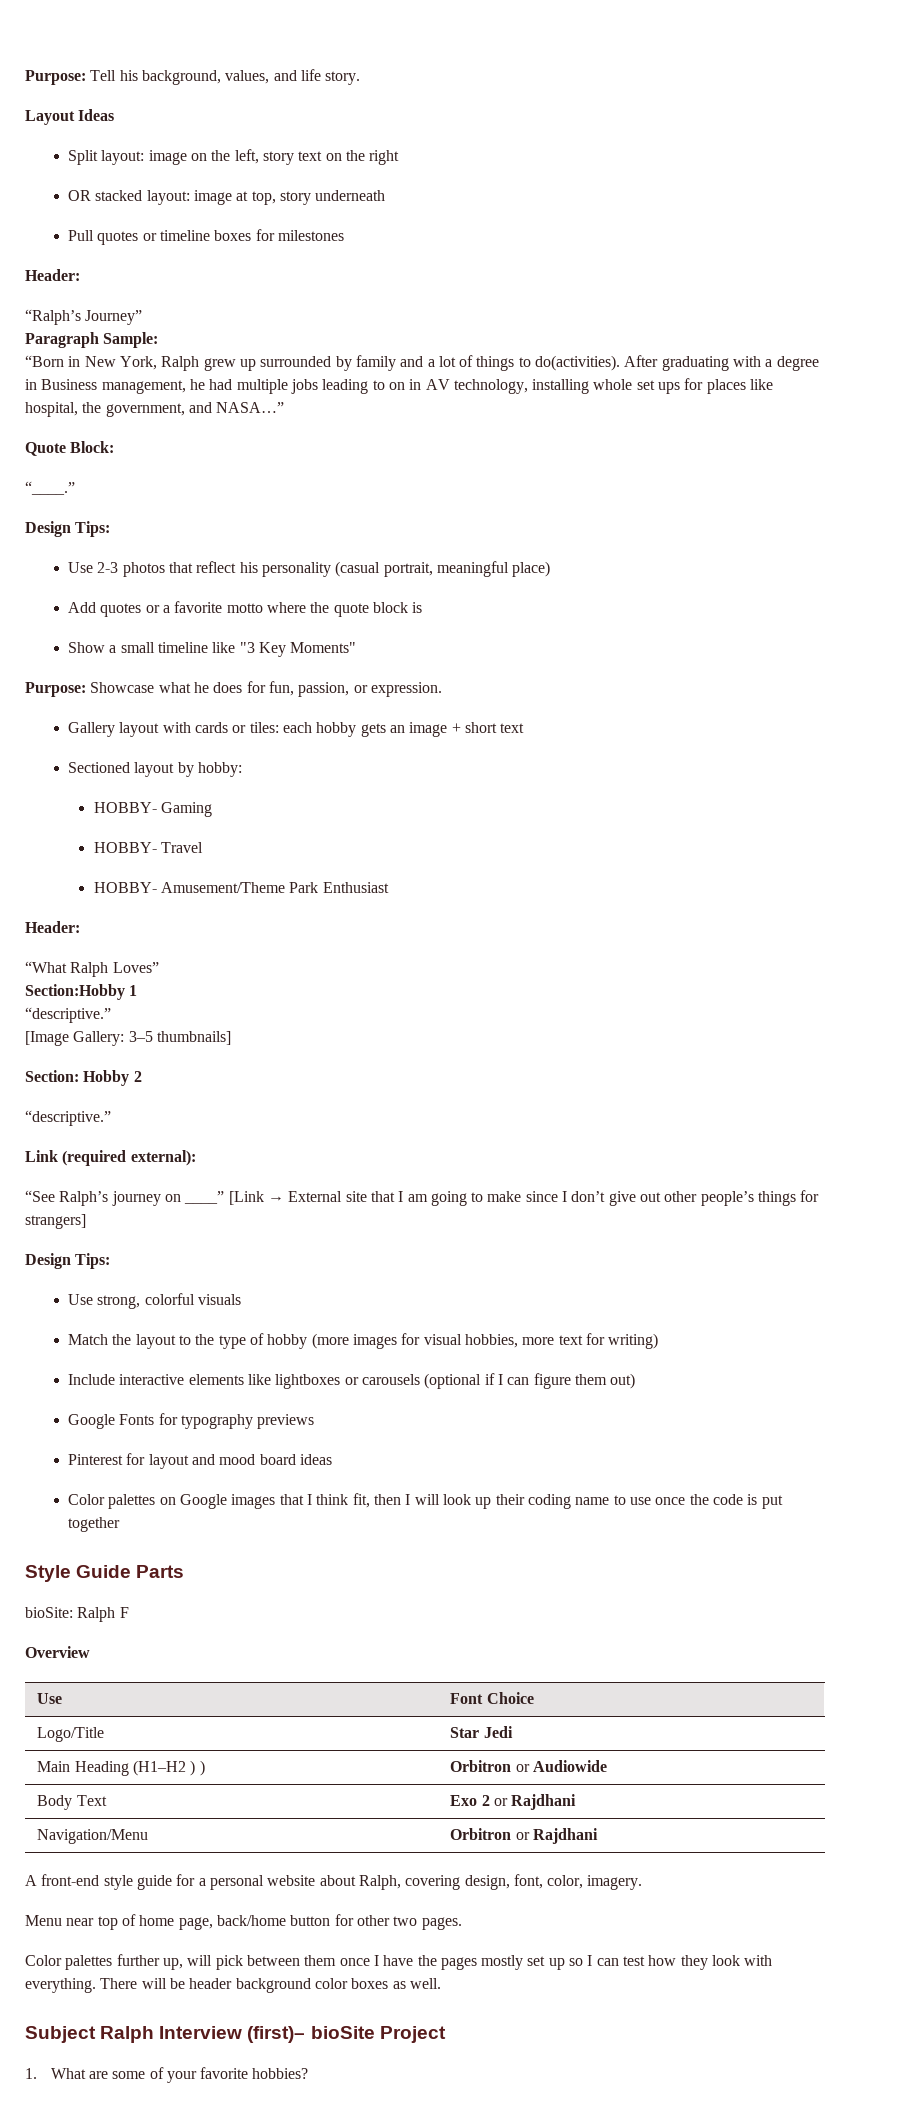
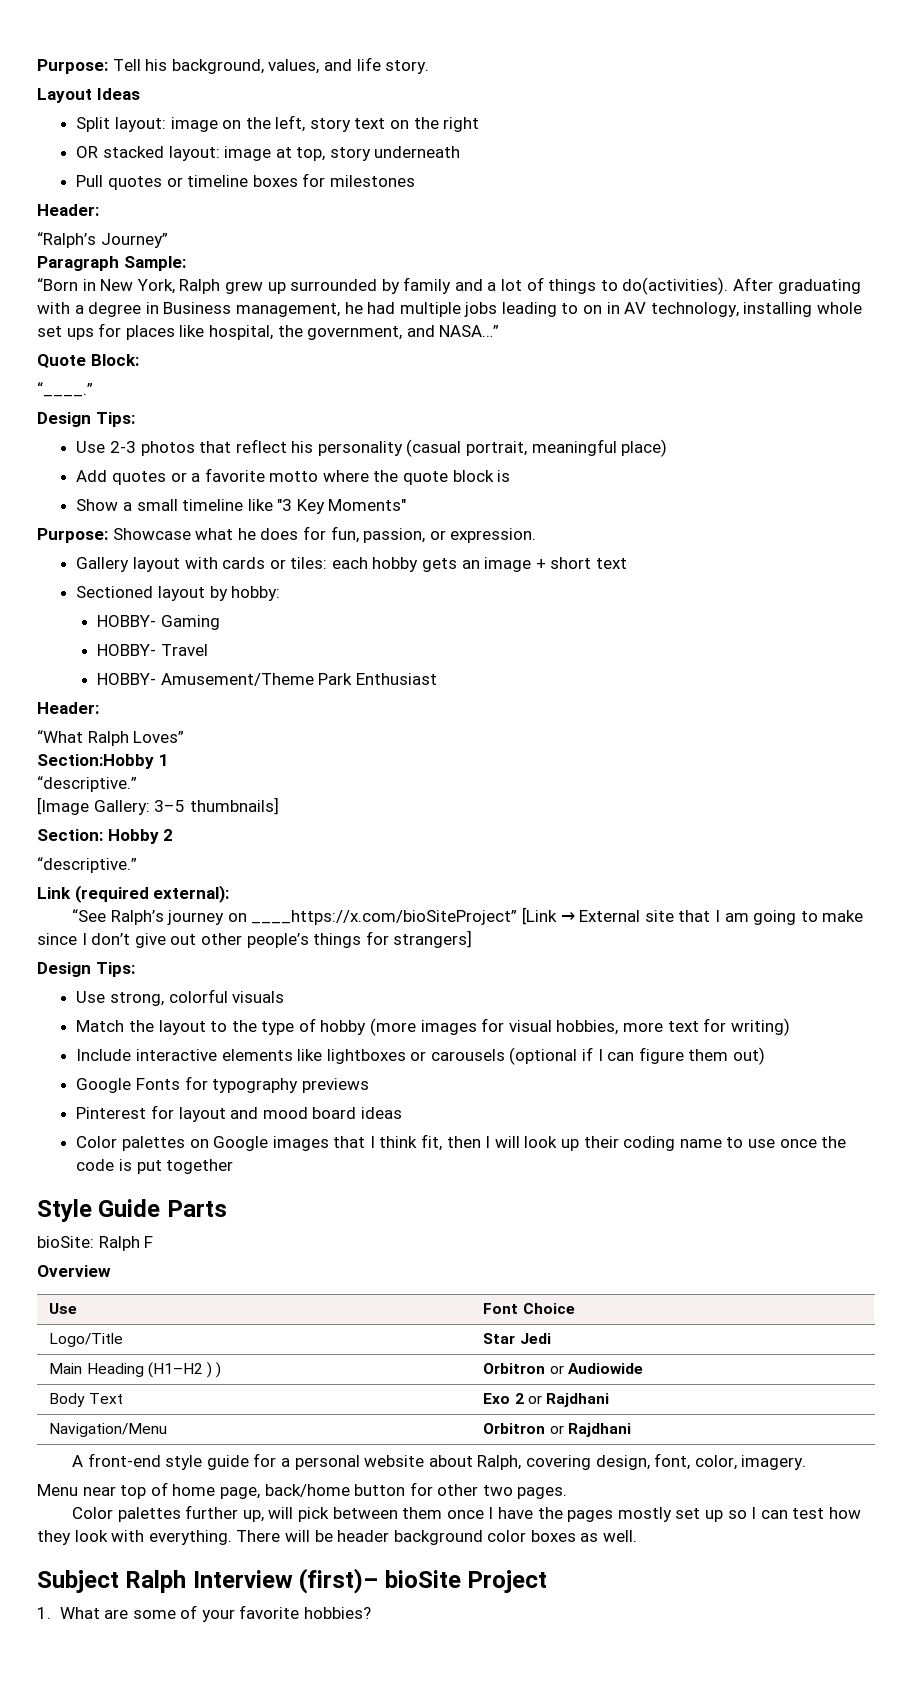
[184,1191,225,1204] ____” -> [251,910,518,925] ____https://x.com/bioSiteProject”

